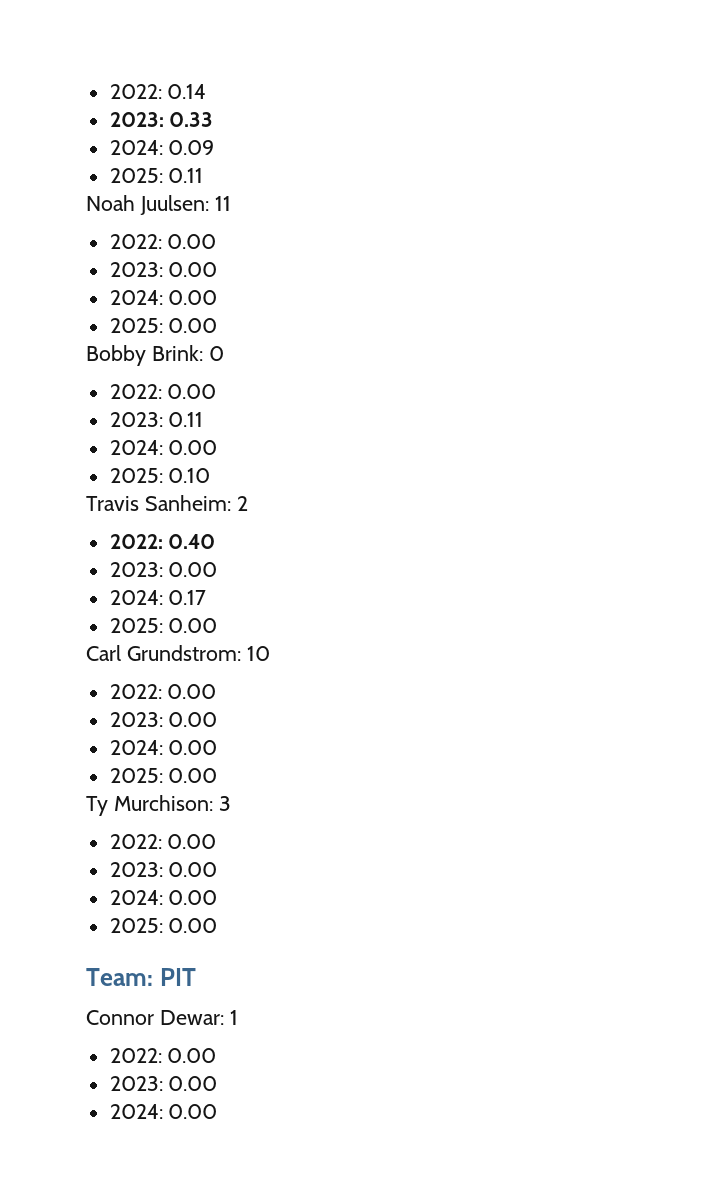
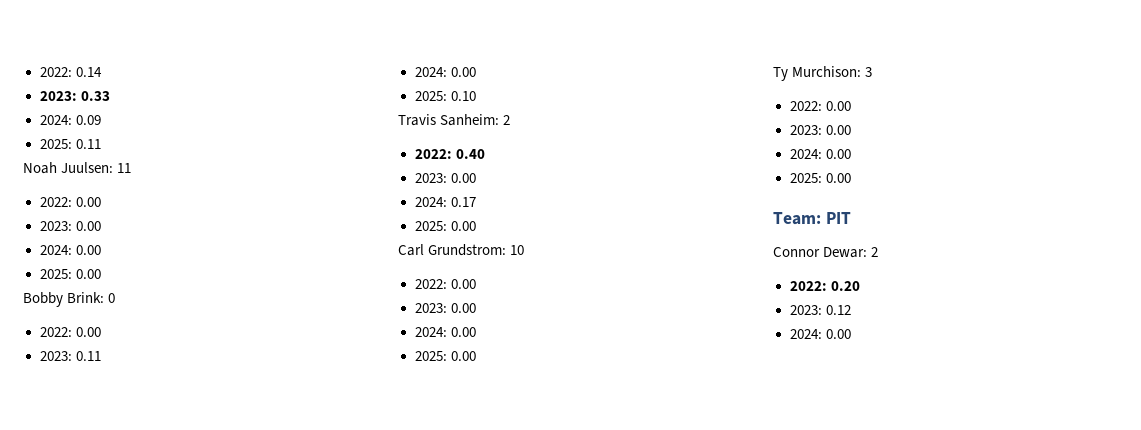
[229,1010,238,1025] [109,1048,217,1063] [109,1076,218,1091] 1 // 2022: 0.00 // 2023: 0.00 -> [871,247,879,257] [789,281,860,291] [789,305,851,315] 2 // 2022: 0.20 // 2023: 0.12

